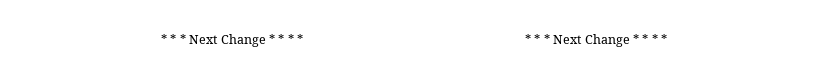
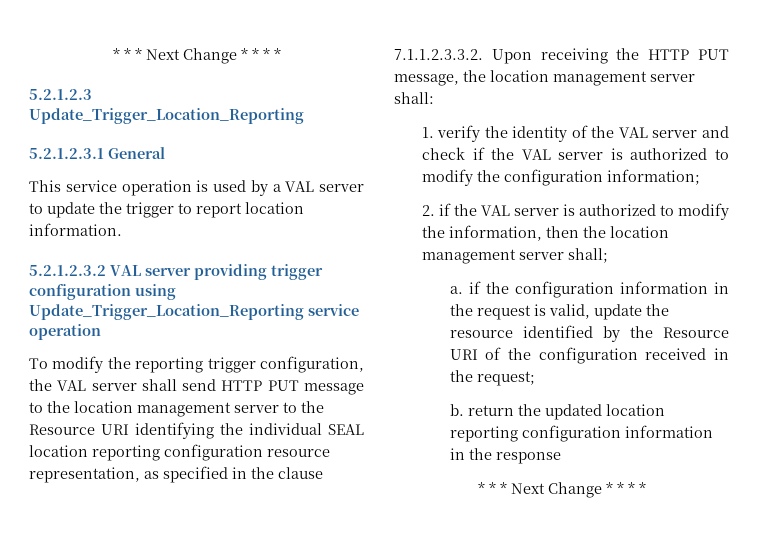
[161,34,303,47] * * * Next Change * * * * -> [112,48,281,64] [29,89,92,100] [29,108,304,124] [29,147,165,159] [29,180,364,196] [29,202,304,218] [29,223,122,236] [29,264,323,280] [29,284,176,300] [29,304,359,320] [29,324,101,340] [29,356,364,373] [29,379,364,395] [29,401,324,417] [29,422,364,439] [29,444,330,461] [29,466,323,483] [394,48,729,64] [394,70,695,86] [394,92,434,104] [421,125,729,142] [421,147,729,160] [421,169,700,186] [421,203,729,220] [421,225,669,241] [421,248,608,264] [449,281,729,298] [449,304,669,320] [449,325,729,342] [449,347,729,364] [449,370,535,386] [449,404,665,420] [449,425,713,442] [449,448,561,464] * * * Next Change * * * * // 5.2.1.2.3 Update_Trigger_Location_Reporting // 5.2.1.2.3.1 General // This service operation is used by a VAL server to update the trigger to report location information. // 5.2.1.2.3.2 VAL server providing trigger configuration using Update_Trigger_Location_Reporting service operation // To modify the reporting trigger configuration, the VAL server shall send HTTP PUT message to the location management server to the Resource URI identifying the individual SEAL location reporting configuration resource representation, as specified in the clause 7.1.1.2.3.3.2. Upon receiving the HTTP PUT message, the location management server shall: // 1. verify the identity of the VAL server and check if the VAL server is authorized to modify the configuration information; // 2. if the VAL server is authorized to modify the information, then the location management server shall; // a. if the configuration information in the request is valid, update the resource identified by the Resource URI of the configuration received in the request; // b. return the updated location reporting configuration information in the response

